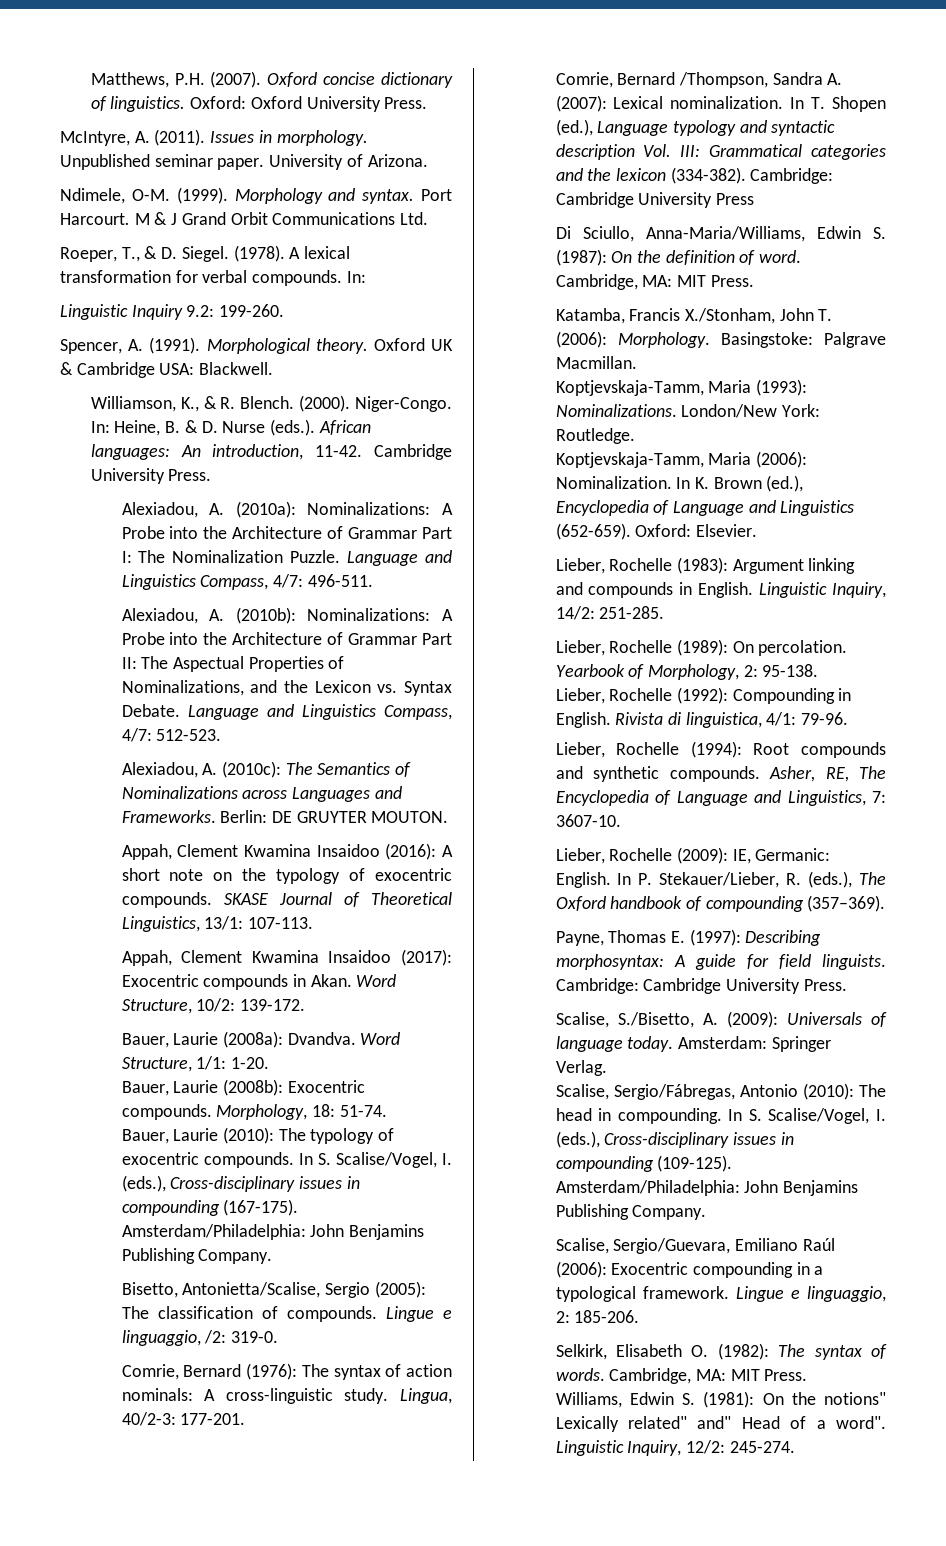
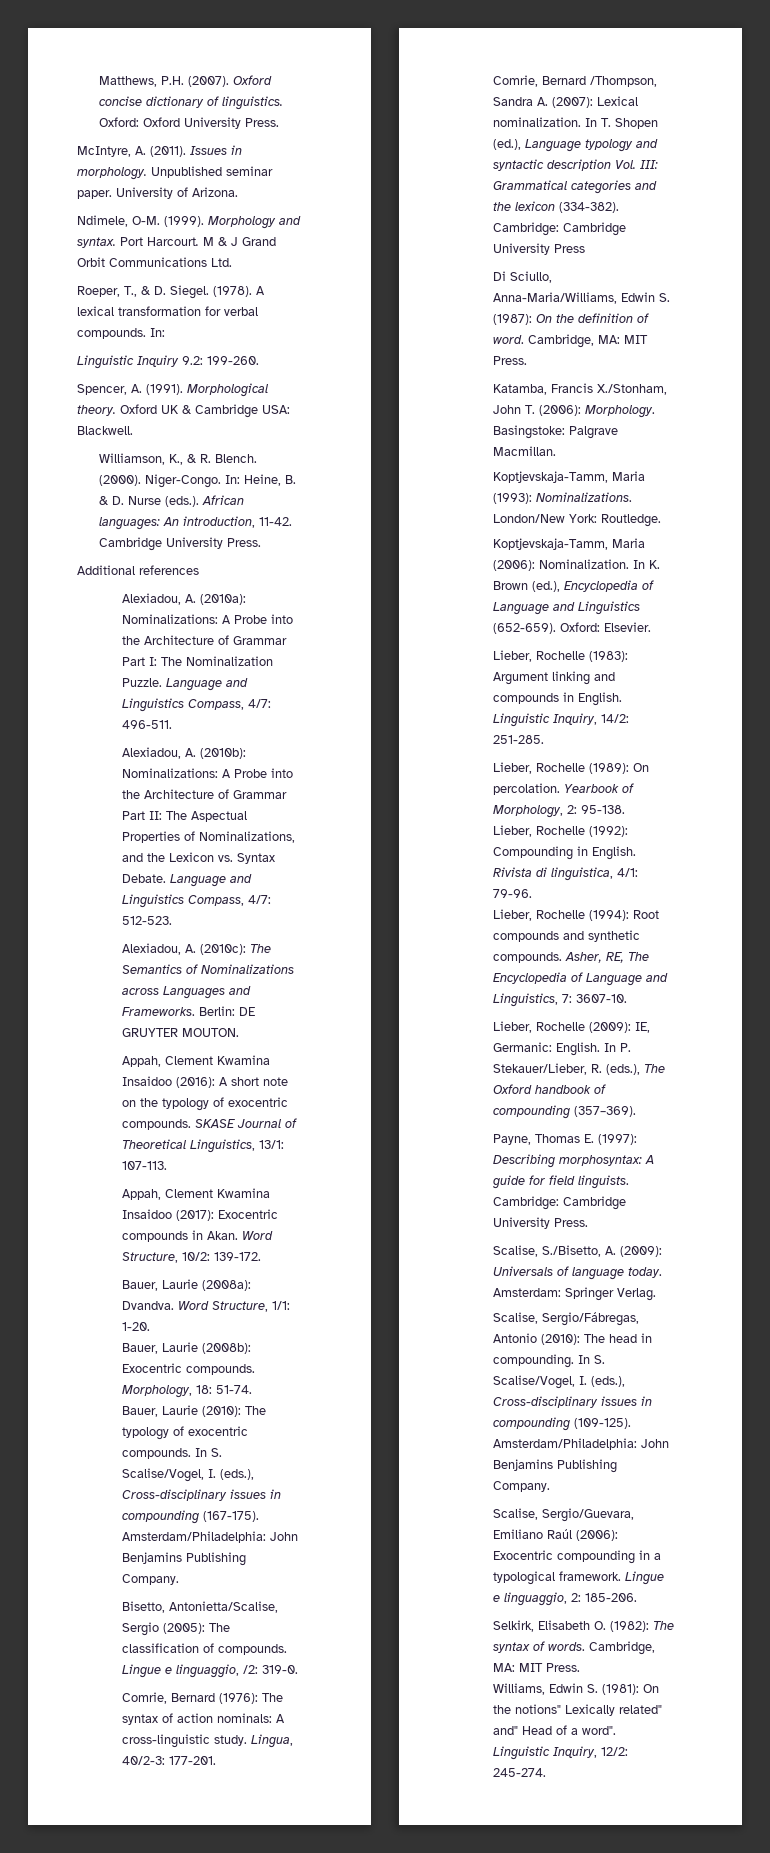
(212, 475) none -> [77,565,199,575] // Additional references

